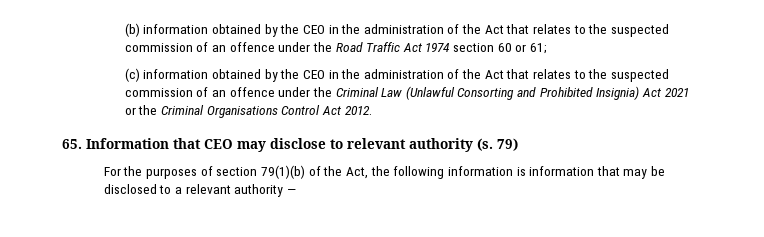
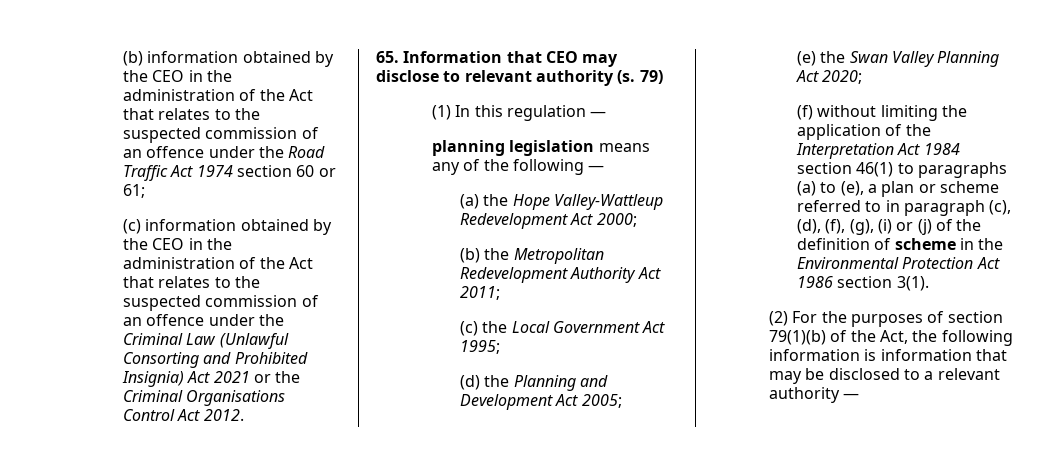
(518, 144) none -> [432,105,607,121] [432,140,650,156] [432,159,605,175] [460,194,663,210] [460,213,637,229] [460,248,604,264] [460,267,661,283] [460,286,501,300] [460,321,666,336] [460,340,501,354] [460,375,608,391] [460,394,622,410] [797,51,1000,67] [796,70,863,84] [797,105,967,121] [797,124,931,140] [796,143,960,159] [797,162,1007,178] [797,181,999,197] [797,200,1012,216] [797,219,982,235] [797,238,1004,250] [797,257,1000,269] [797,276,929,291] [769,311,789,326] (1) In this regulation — // planning legislation means any of the following — // (a) the Hope Valley-Wattleup Redevelopment Act 2000; // (b) the Metropolitan Redevelopment Authority Act 2011; // (c) the Local Government Act 1995; // (d) the Planning and Development Act 2005; // (e) the Swan Valley Planning Act 2020; // (f) without limiting the application of the Interpretation Act 1984 section 46(1) to paragraphs (a) to (e), a plan or scheme referred to in paragraph (c), (d), (f), (g), (i) or (j) of the definition of scheme in the Environmental Protection Act 1986 section 3(1). // (2)

